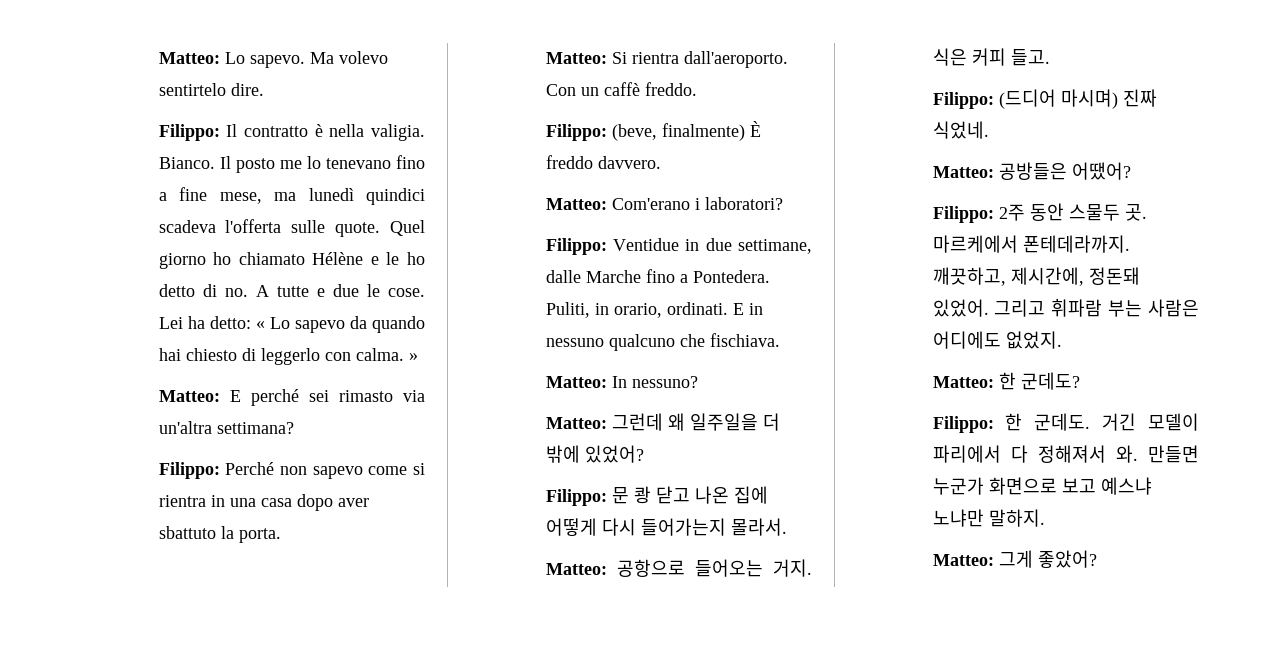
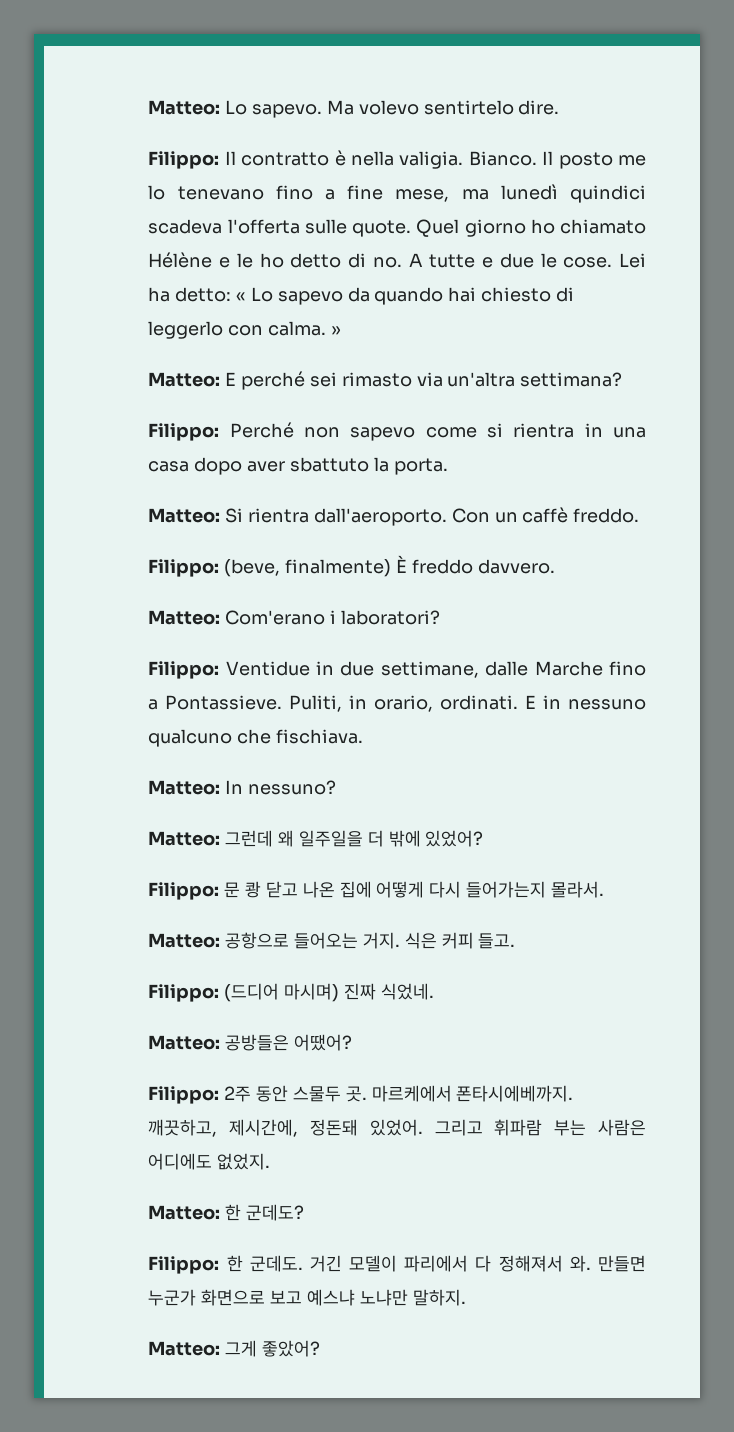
[692,270,770,283] Pontedera. -> [165,695,283,710] Pontassieve.
[1022,235,1130,253] 폰테데라까지. -> [456,1085,574,1102] 폰타시에베까지.

